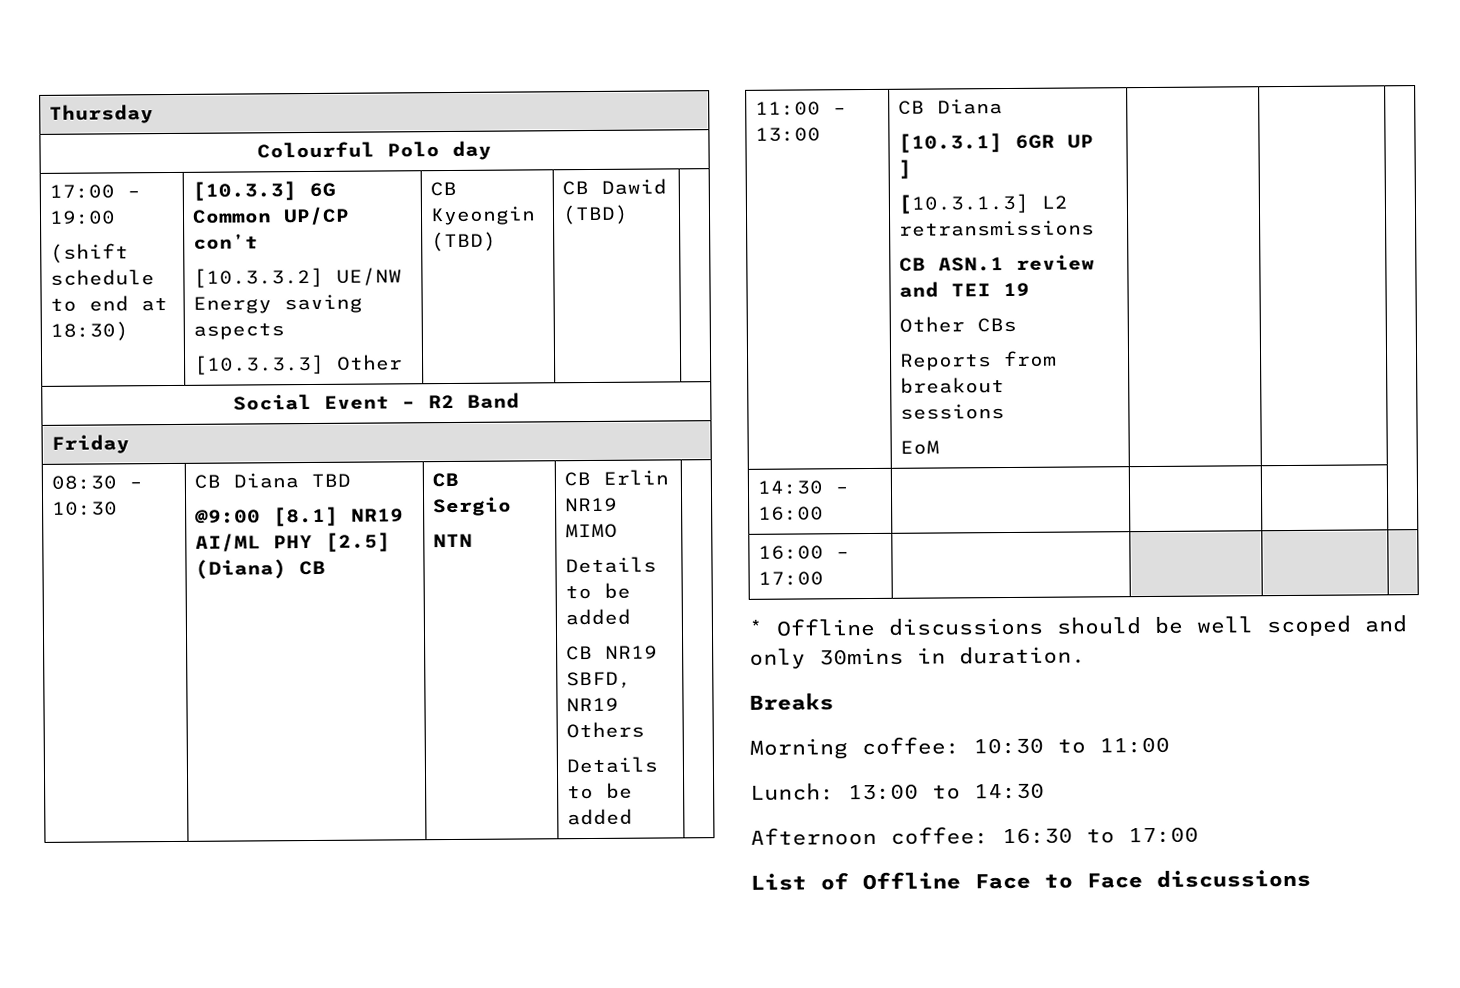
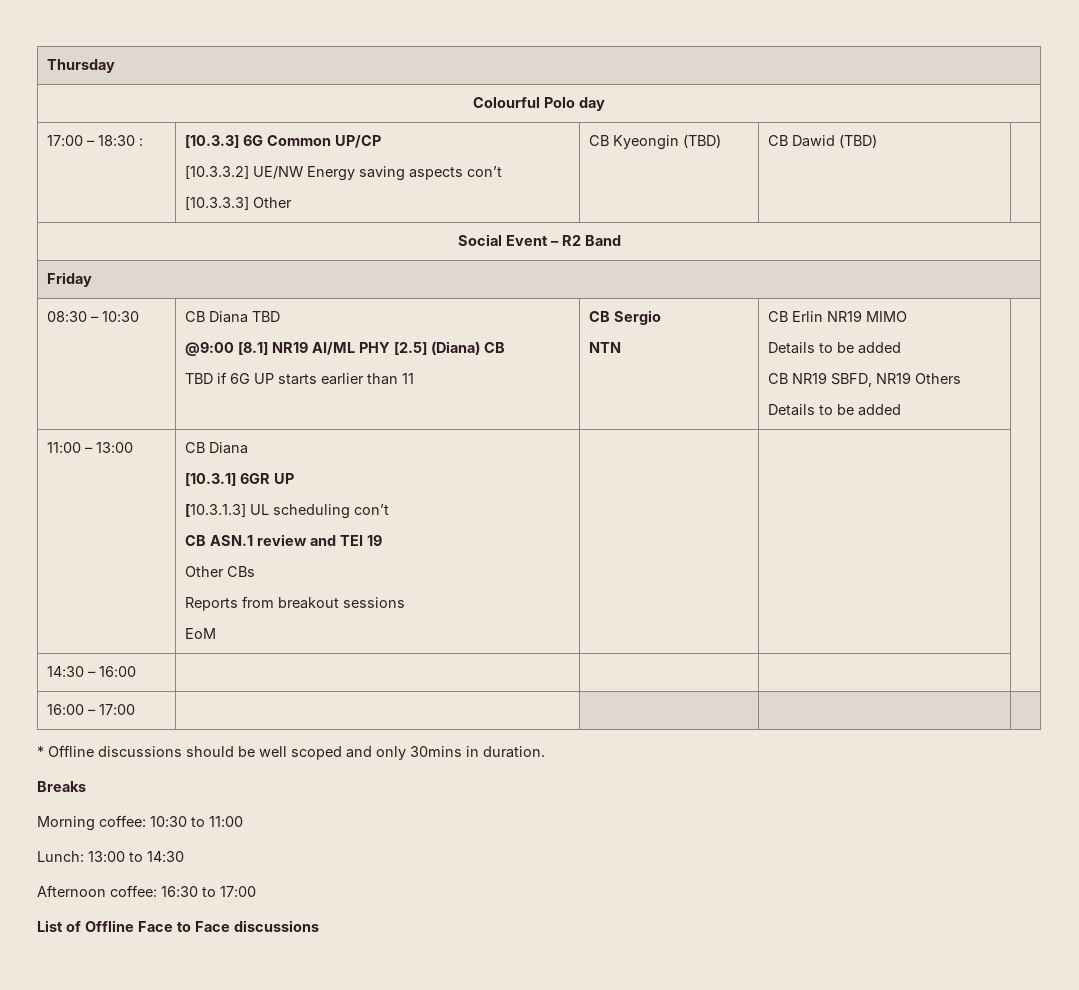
[48,210,116,225] [49,243,129,263] [49,269,155,286] [49,295,168,312] [49,321,129,341] 19:00 // (shift schedule to end at 18:30) -> [97,135,143,146] 18:30 :
[192,233,259,250] con’t -> (381, 141) none
(285, 331) none -> [466,166,502,177] con’t
(326, 568) none -> [184,372,414,385] // TBD if 6G UP starts earlier than 11
[897,159,912,179] ] -> (294, 478) none
[1040,195,1068,209] [898,220,1095,237] L2 retransmissions -> [249,504,389,519] UL scheduling con’t

